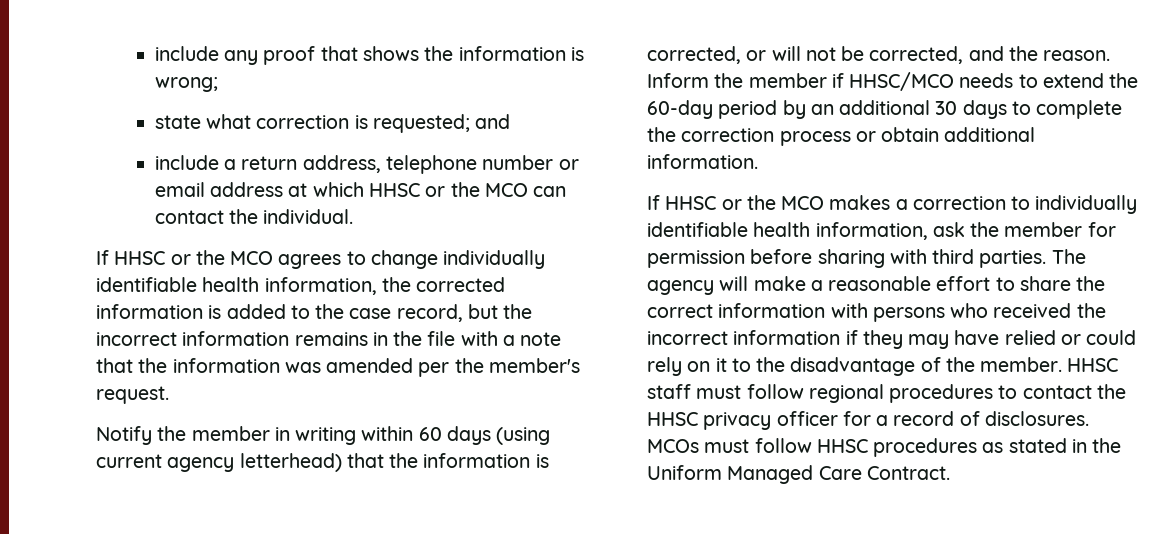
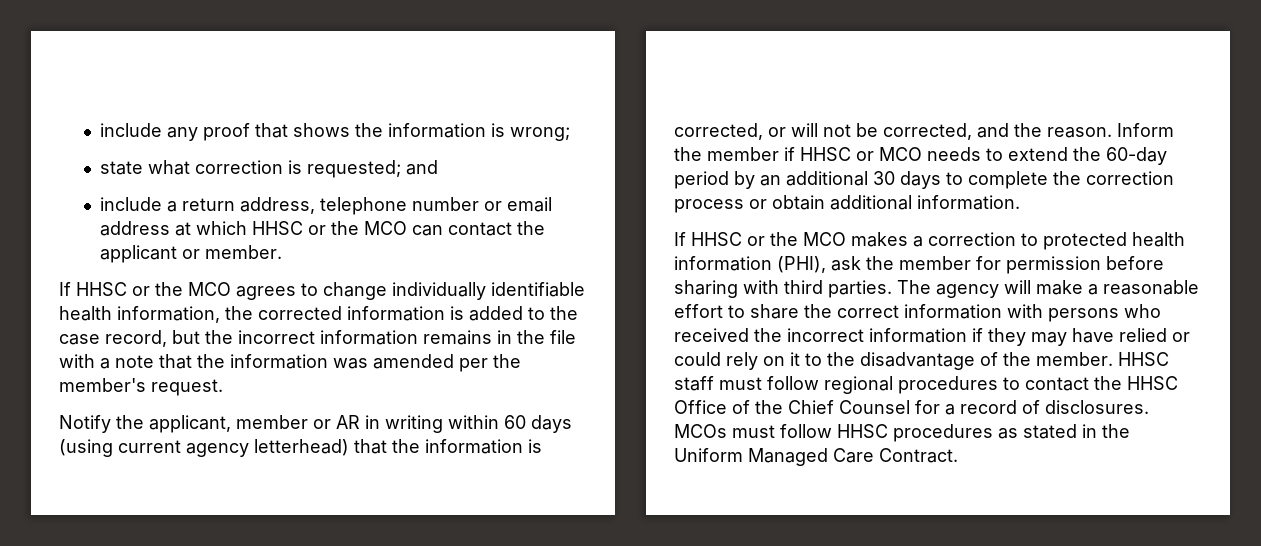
[263,209,354,224] individual. -> [100,245,283,263] applicant or member.
[191,426,270,441] member -> [149,415,360,433] applicant, member or AR
[849,72,955,91] HHSC/MCO -> [800,147,922,161] HHSC or MCO
[1035,195,1138,214] [647,222,928,240] individually identifiable health information, -> [1043,232,1185,250] [674,256,826,273] protected health information (PHI),
[703,411,838,430] privacy officer -> [674,400,910,414] Office of the Chief Counsel

